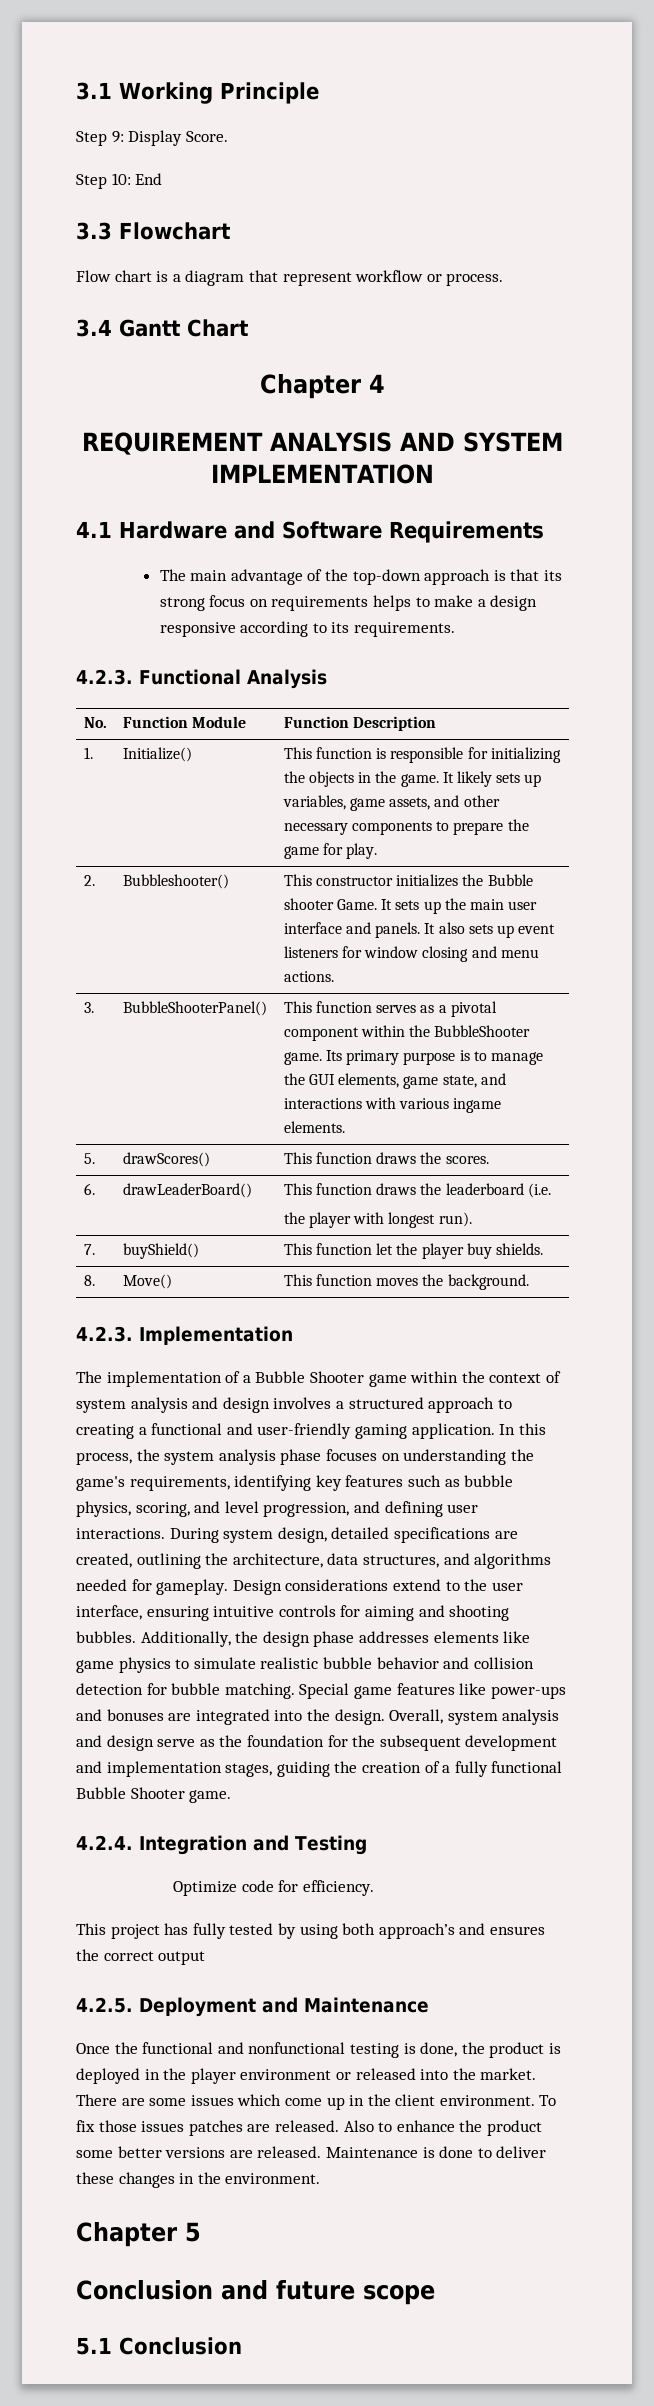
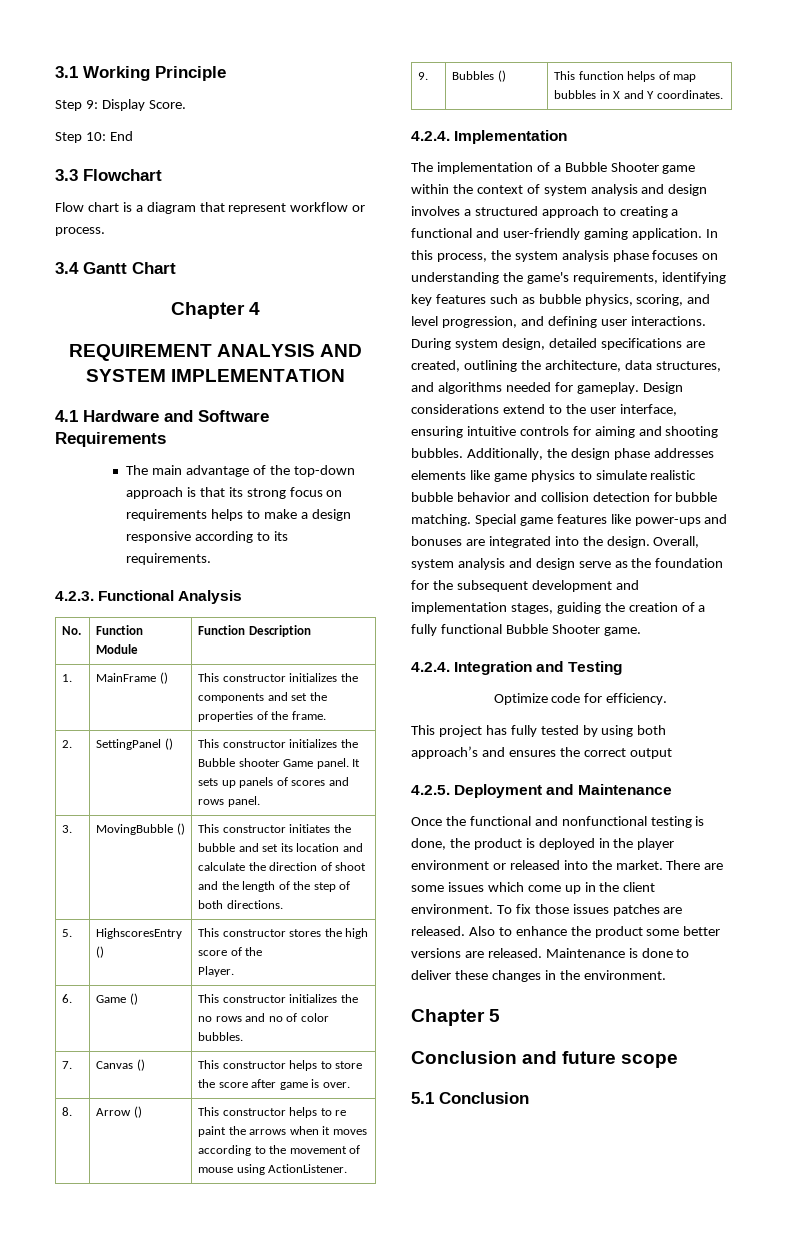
[122,747,192,762] [283,747,561,763] [283,771,542,787] [282,795,500,811] [283,819,529,835] [283,843,378,859] Initialize() | This function is responsible for initializing the objects in the game. It likely sets up variables, game assets, and other necessary components to prepare the game for play. -> [96,672,168,684] [198,673,358,682] [198,692,327,703] [198,711,326,722] MainFrame () | This constructor initializes the components and set the properties of the frame.
[122,874,229,889] Bubbleshooter() -> [96,738,173,750] SettingPanel ()
[337,899,378,910] Game. -> [283,758,349,769] Game panel.
[444,898,538,910] [283,922,556,938] [283,946,539,962] [283,971,334,982] [83,1002,94,1013] [122,1001,267,1016] [283,1001,497,1017] [283,1025,531,1041] [283,1050,544,1065] [283,1073,506,1089] [283,1097,502,1113] [283,1121,345,1133] [83,1153,95,1164] [122,1152,210,1167] [283,1152,489,1164] [83,1183,95,1195] [122,1183,252,1198] [283,1183,551,1198] [283,1212,472,1228] [83,1244,95,1255] [122,1243,199,1259] [283,1243,544,1259] [83,1275,95,1286] [122,1274,172,1289] [283,1274,529,1290] [76,1326,133,1342] the main user interface and panels. It also sets up event listeners for window closing and menu actions. // 3. | BubbleShooterPanel() | This function serves as a pivotal component within the BubbleShooter game. Its primary purpose is to manage the GUI elements, game state, and interactions with various ingame elements. // 5. | drawScores() | This function draws the scores. // 6. | drawLeaderBoard() | This function draws the leaderboard (i.e. // the player with longest run). // 7. | buyShield() | This function let the player buy shields. // 8. | Move() | This function moves the background. // 4.2.3. -> [239,777,349,788] [198,796,260,807] [62,825,73,833] [96,823,185,835] [198,824,351,833] [198,843,363,852] [198,862,367,871] [198,881,351,892] [198,900,283,909] [62,929,73,937] [96,928,183,939] [96,946,105,958] [198,928,369,939] [198,947,263,956] [198,966,235,977] [62,994,73,1003] [96,993,138,1005] [198,994,358,1003] [198,1013,329,1022] [198,1032,244,1041] [62,1061,73,1069] [96,1059,145,1071] [198,1060,363,1071] [198,1079,350,1090] [62,1107,73,1116] [96,1106,142,1118] [198,1107,347,1118] [198,1126,367,1137] [198,1145,361,1156] [198,1164,348,1175] [418,72,429,80] [452,70,506,82] [554,71,697,82] [554,90,723,99] [411,131,450,141] panels of scores and rows panel. // 3. | MovingBubble () | This constructor initiates the bubble and set its location and calculate the direction of shoot and the length of the step of both directions. // 5. | HighscoresEntry () | This constructor stores the high score of the // Player. // 6. | Game () | This constructor initializes the no rows and no of color bubbles. // 7. | Canvas () | This constructor helps to store the score after game is over. // 8. | Arrow () | This constructor helps to re paint the arrows when it moves according to the movement of mouse using ActionListener. // 9. | Bubbles () | This function helps of map bubbles in X and Y coordinates. // 4.2.4.

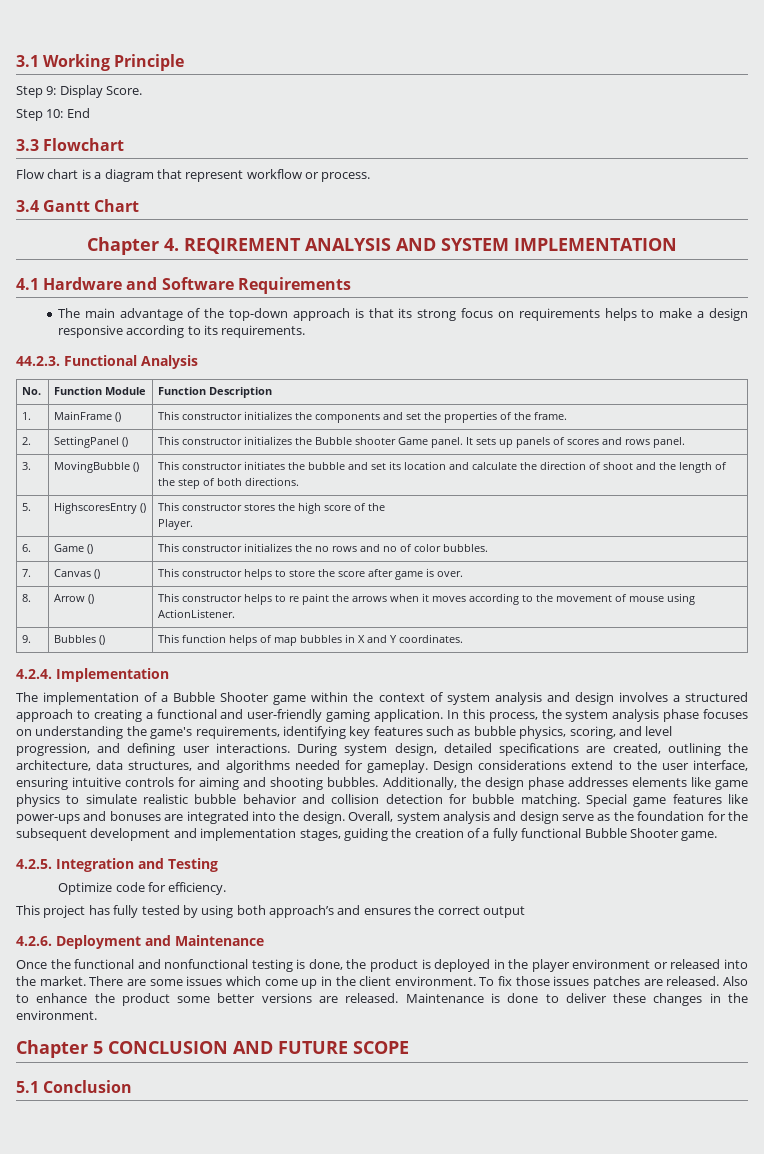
[249,302,261,315] [68,344,212,361] 4 // REQUIREMENT -> [164,238,302,254] 4. REQIREMENT
[55,591,94,601] 4.2.3. -> [16,356,60,366] 44.2.3.
[411,662,450,672] 4.2.4. -> [16,859,52,869] 4.2.5.
[411,785,450,795] 4.2.5. -> [16,936,52,946] 4.2.6.
[411,1051,679,1068] // Conclusion and future scope -> [108,1041,409,1054] CONCLUSION AND FUTURE SCOPE

